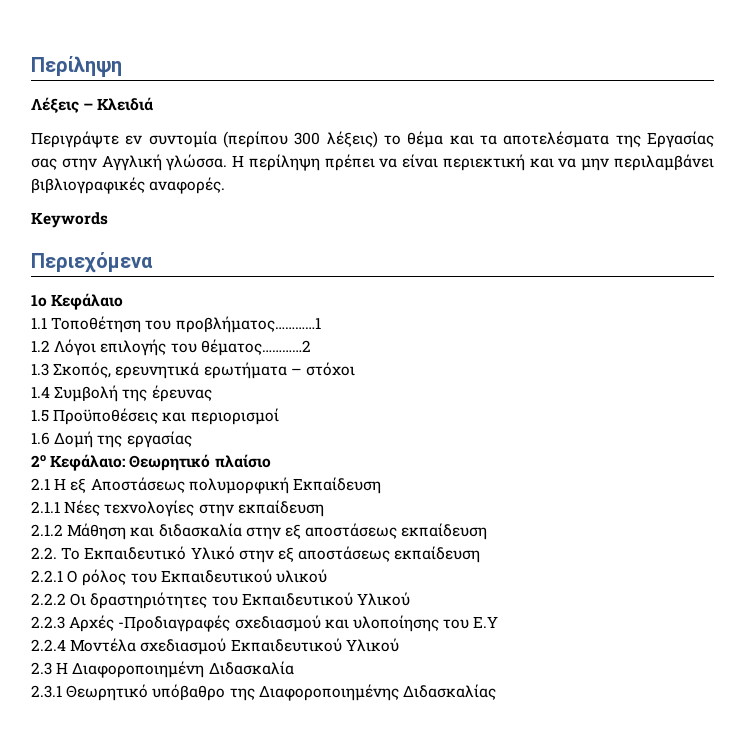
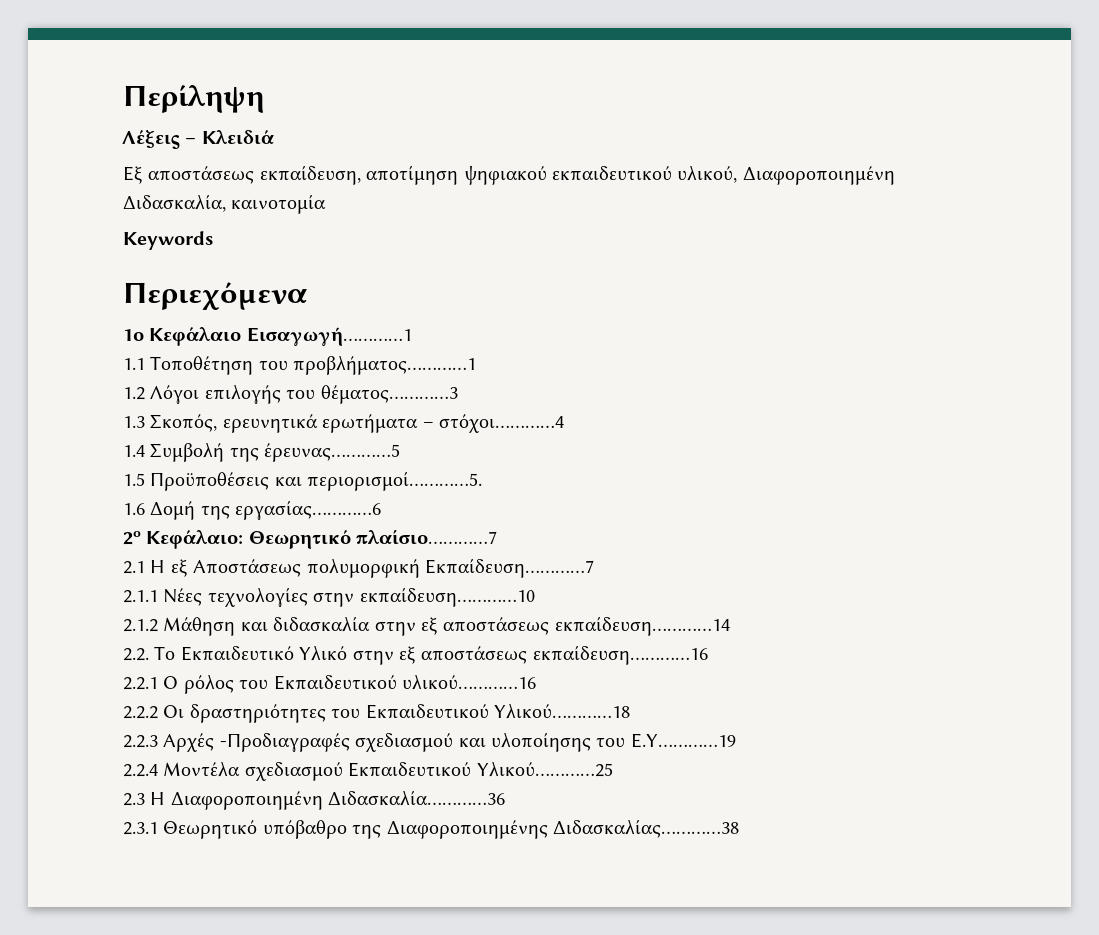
[31,131,714,148] [31,154,714,171] [31,177,226,194] Περιγράψτε εν συντομία (περίπου 300 λέξεις) το θέμα και τα αποτελέσματα της Εργασίας σας στην Αγγλική γλώσσα. Η περίληψη πρέπει να είναι περιεκτική και να μην περιλαμβάνει βιβλιογραφικές αναφορές. -> [123,165,895,185] [123,194,327,214] Εξ αποστάσεως εκπαίδευση, αποτίμηση ψηφιακού εκπαιδευτικού υλικού, Διαφοροποιημένη Διδασκαλία, καινοτομία
(124, 301) none -> [246,327,412,346] Εισαγωγή…………1
[200,339,311,356] θέματος…………2 -> [320,385,458,404] θέματος…………3
[305,362,355,376] στόχοι -> [439,414,564,433] στόχοι…………4
[151,385,212,402] έρευνας -> [264,443,401,462] έρευνας…………5
[190,408,279,425] περιορισμοί -> [307,471,483,491] περιορισμοί…………5.
[126,431,192,448] εργασίας -> [235,500,382,520] εργασίας…………6
[214,454,271,468] πλαίσιο -> [356,529,498,545] πλαίσιο…………7
[292,477,381,494] Εκπαίδευση -> [425,558,594,578] Εκπαίδευση…………7
[237,500,324,517] εκπαίδευση -> [359,587,535,607] εκπαίδευση…………10
[401,523,488,540] εκπαίδευση -> [554,616,730,636] εκπαίδευση…………14
[394,546,481,563] εκπαίδευση -> [532,645,708,665] εκπαίδευση…………16
[275,569,327,583] υλικού -> [402,674,536,690] υλικού…………16
[356,592,410,606] Υλικού -> [494,703,630,719] Υλικού…………18
[473,616,499,628] Ε.Υ -> [630,733,736,748] Ε.Υ…………19
[345,638,399,652] Υλικού -> [476,761,613,777] Υλικού…………25
[208,661,294,675] Διδασκαλία -> [328,790,506,806] Διδασκαλία…………36
[402,684,496,700] Διδασκαλίας -> [553,819,739,838] Διδασκαλίας…………38

